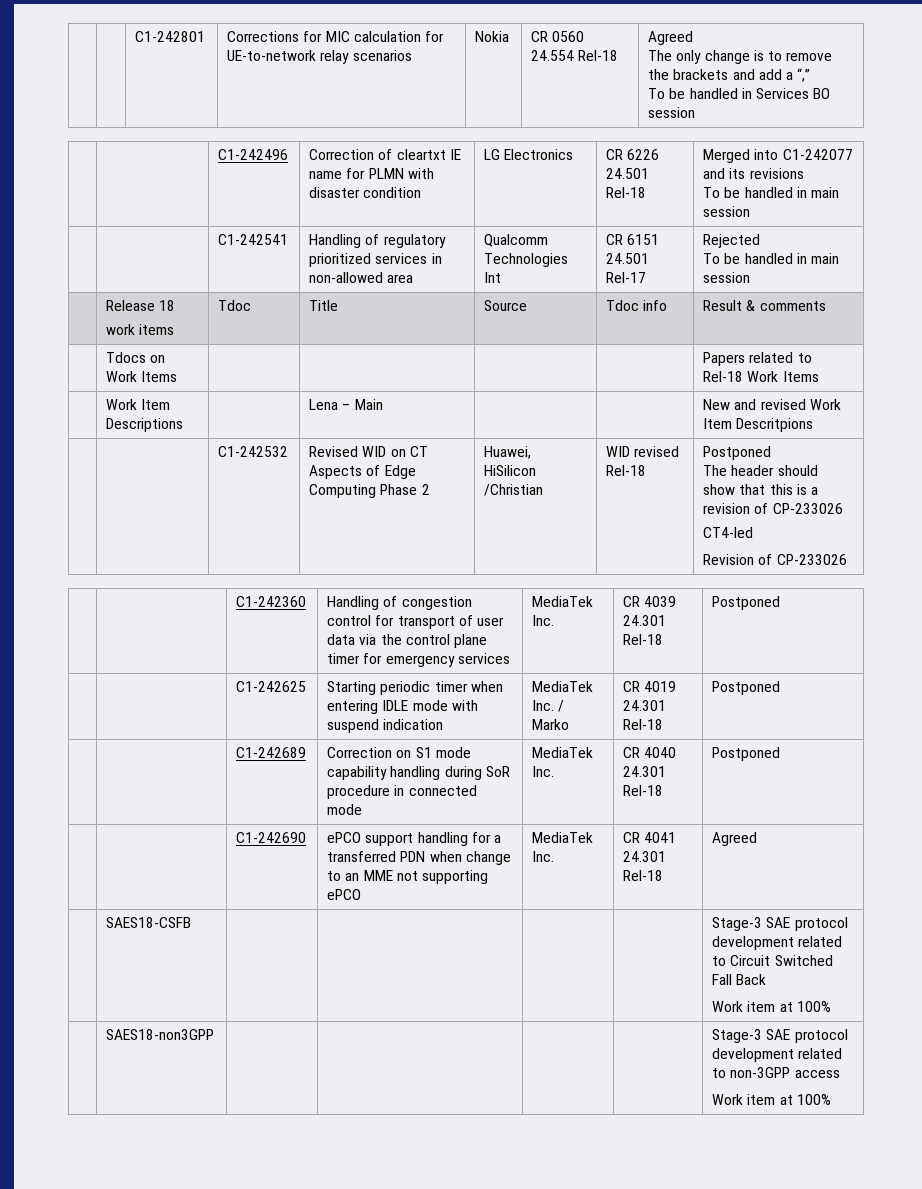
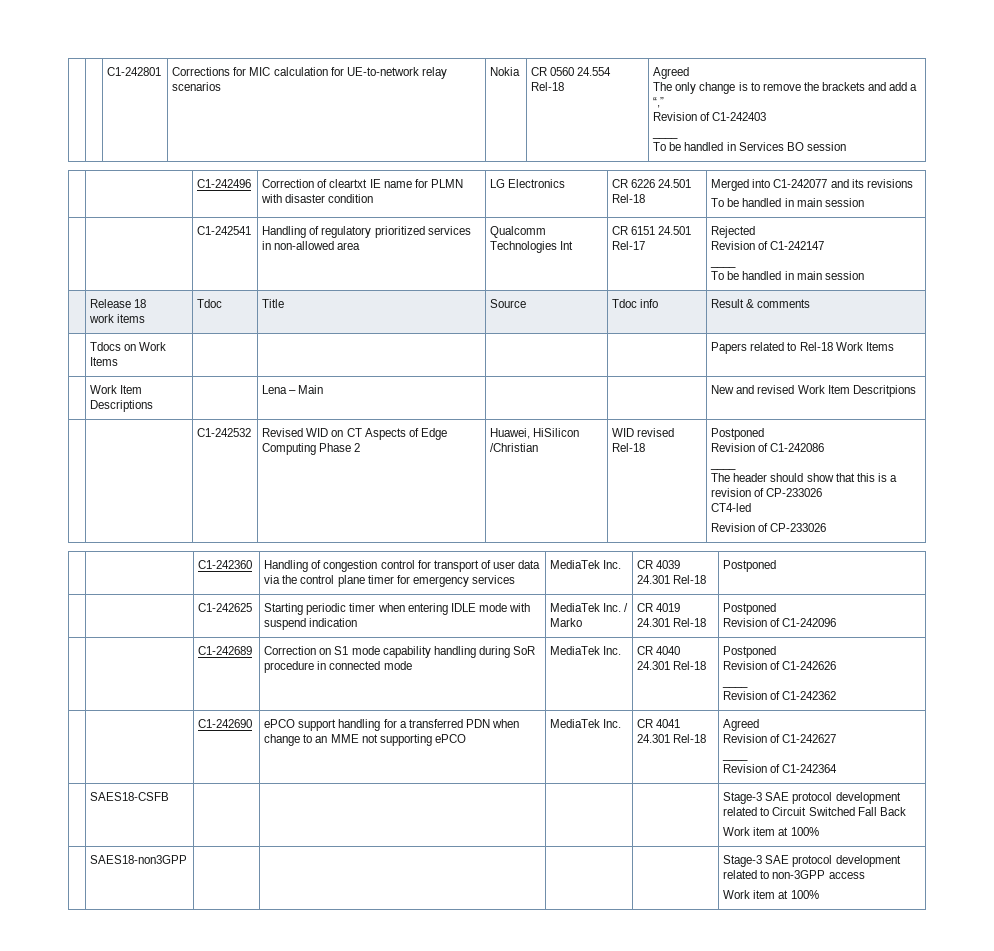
(811, 75) none -> [653,112,767,121] [652,136,679,139] // Revision of C1-242403 // ____
(761, 241) none -> [711,241,825,250] [710,265,737,268] // Revision of C1-242147 // ____
(772, 453) none -> [711,443,825,452] [710,467,737,470] // Revision of C1-242086 // ____
(781, 688) none -> [723,618,837,627] // Revision of C1-242096
(781, 754) none -> [723,661,837,670] [722,685,749,688] [723,691,837,700] // Revision of C1-242626 // ____ // Revision of C1-242362
(758, 839) none -> [723,734,837,743] [722,758,749,761] [723,764,838,773] // Revision of C1-242627 // ____ // Revision of C1-242364

